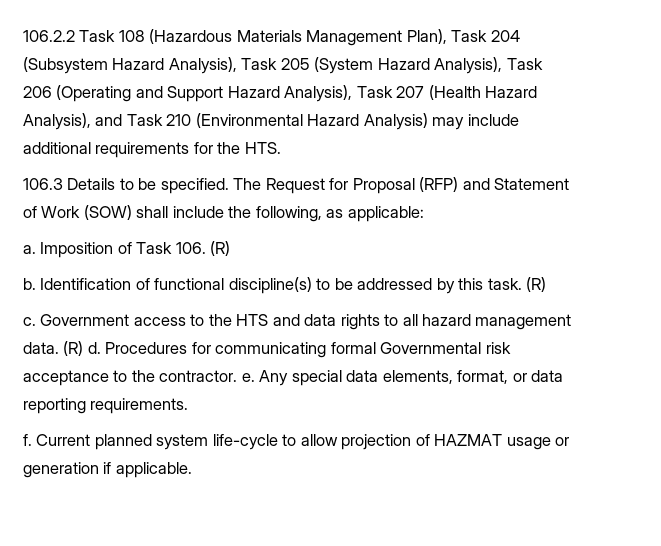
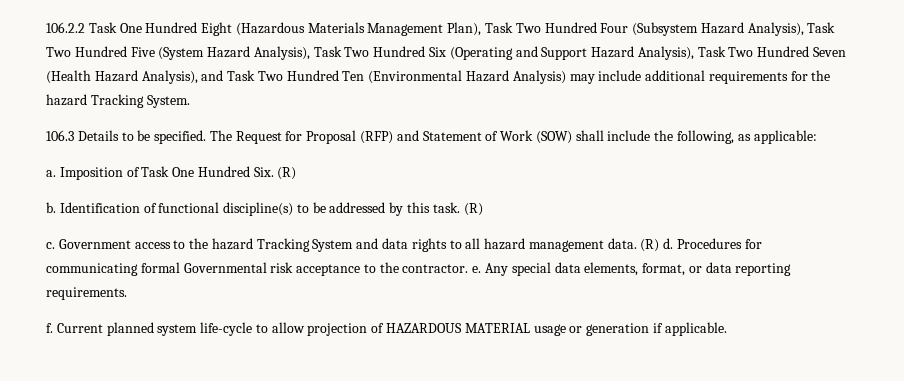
[118,30,145,42] 108 -> [119,22,233,36] One Hundred Eight
[490,30,520,42] 204 -> [515,22,629,33] Two Hundred Four
[280,58,310,70] 205 -> [46,46,155,57] Two Hundred Five
[23,86,52,98] 206 -> [344,46,447,57] Two Hundred Six
[396,86,425,98] 207 -> [728,46,847,57] Two Hundred Seven
[166,114,192,126] 210 -> [257,70,365,81] Two Hundred Ten
[244,142,281,154] HTS. -> [46,94,190,108] hazard Tracking System.
[175,242,206,254] 106. -> [172,166,274,177] One Hundred Six.
[236,314,269,326] HTS -> [211,238,354,252] hazard Tracking System
[434,434,503,446] HAZMAT -> [386,323,530,333] HAZARDOUS MATERIAL

